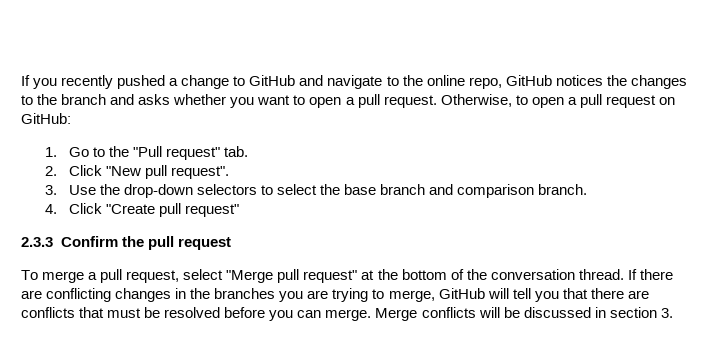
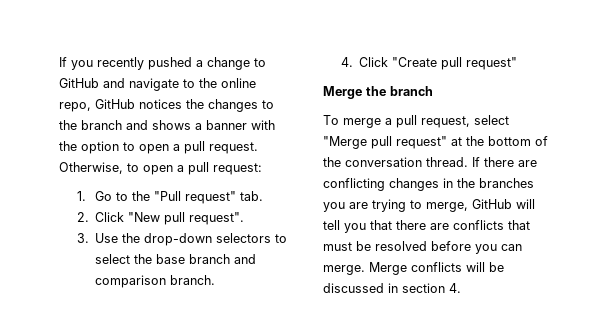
[138,94,291,108] asks whether you want -> [152,120,275,130] [59,141,119,154] shows a banner with the option
[605,95,675,108] [21,113,71,124] request on GitHub: -> [213,163,262,175] request:
[21,236,231,250] 2.3.3 Confirm the pull request -> [323,86,433,99] Merge the branch
[660,308,673,318] 3. -> [449,283,461,293] 4.

